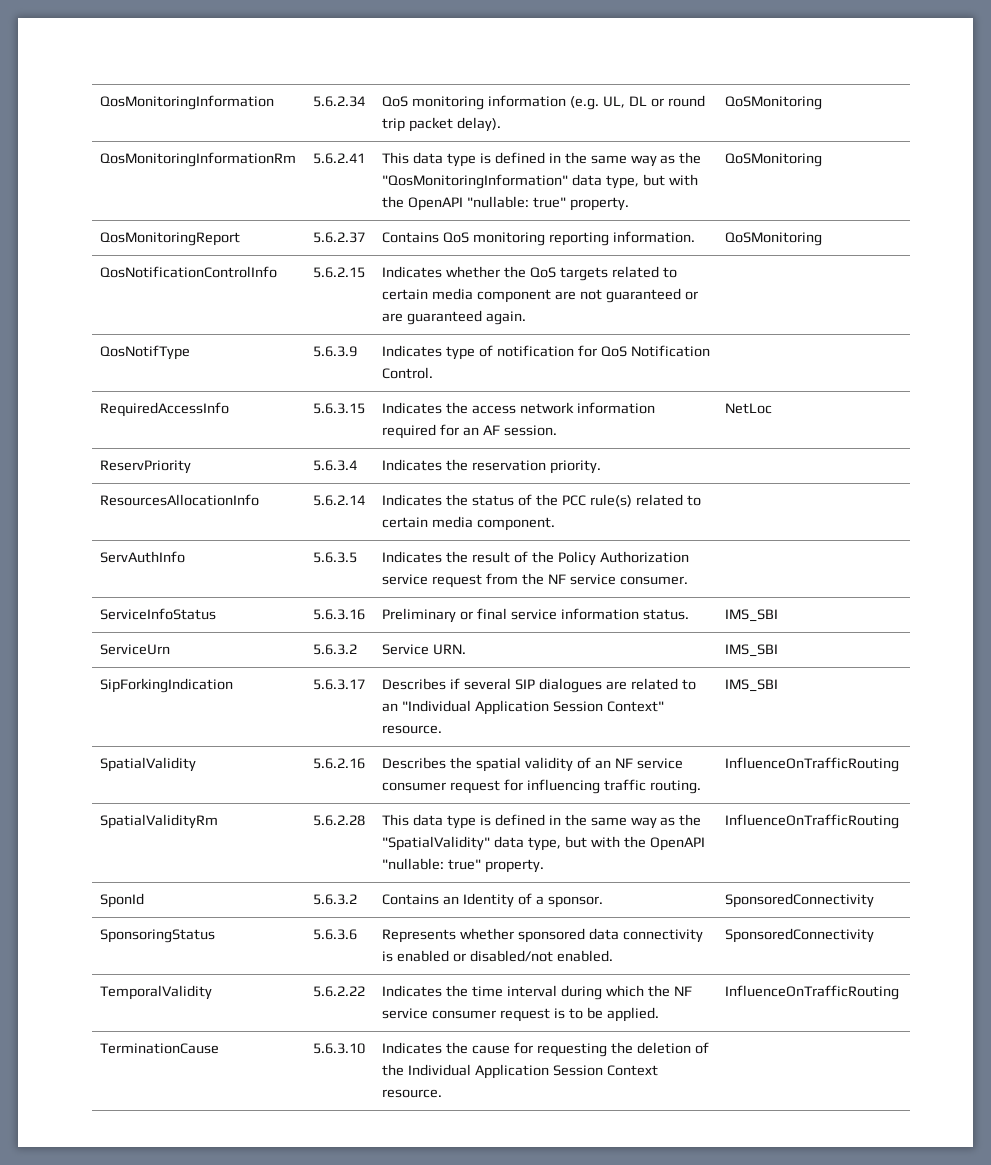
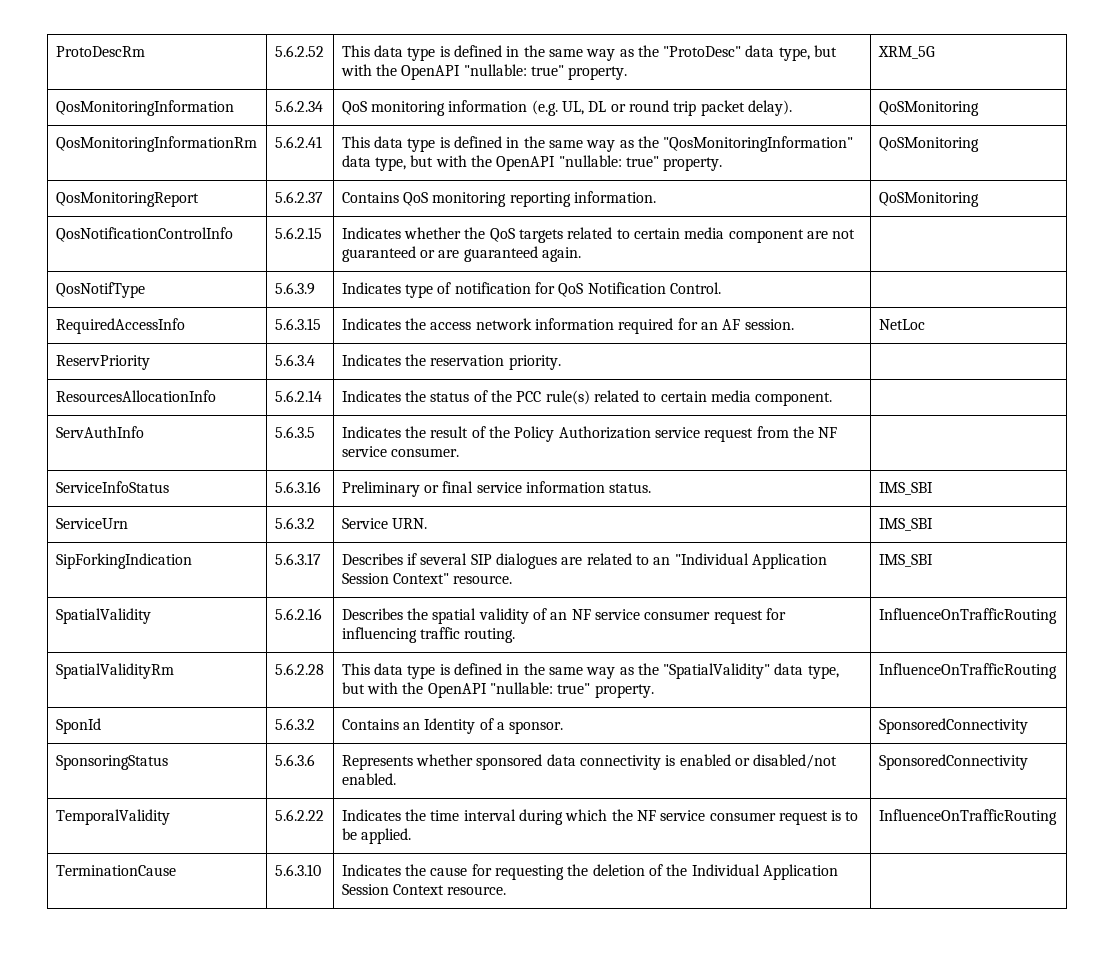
(100, 102) none -> [55,46,145,57] [274,45,324,57] [341,45,838,61] [340,64,628,80] [877,46,935,59] ProtoDescRm | 5.6.2.52 | This data type is defined in the same way as the "ProtoDesc" data type, but with the OpenAPI "nullable: true" property. | XRM_5G //

